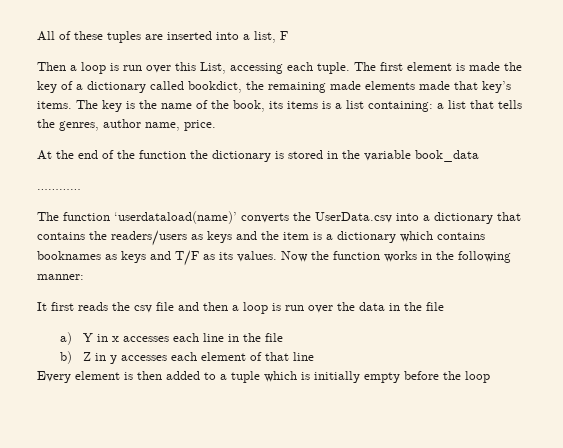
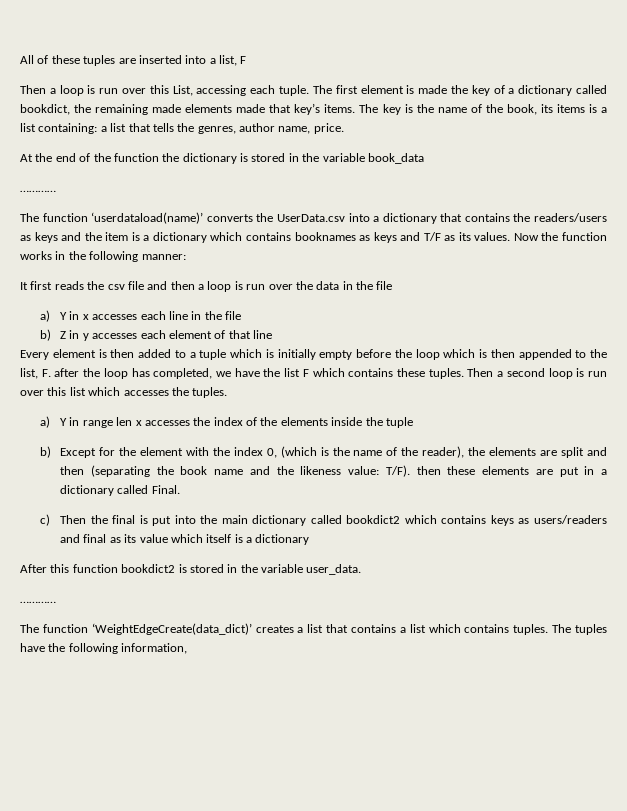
(490, 377) none -> [443,349,607,360] [20,368,607,379] [20,387,228,398] [40,416,413,428] [40,446,607,458] [60,465,607,477] [60,485,180,496] [40,514,607,526] [60,534,310,545] [20,564,362,575] [20,601,56,603] [20,623,607,635] [20,643,188,654] which is then appended to the list, F. after the loop has completed, we have the list F which contains these tuples. Then a second loop is run over this list which accesses the tuples. // a) Y in range len x accesses the index of the elements inside the tuple // b) Except for the element with the index 0, (which is the name of the reader), the elements are split and then (separating the book name and the likeness value: T/F). then these elements are put in a dictionary called Final. // c) Then the final is put into the main dictionary called bookdict2 which contains keys as users/readers and final as its value which itself is a dictionary // After this function bookdict2 is stored in the variable user_data. // ………… // The function ‘WeightEdgeCreate(data_dict)’ creates a list that contains a list which contains tuples. The tuples have the following information,

